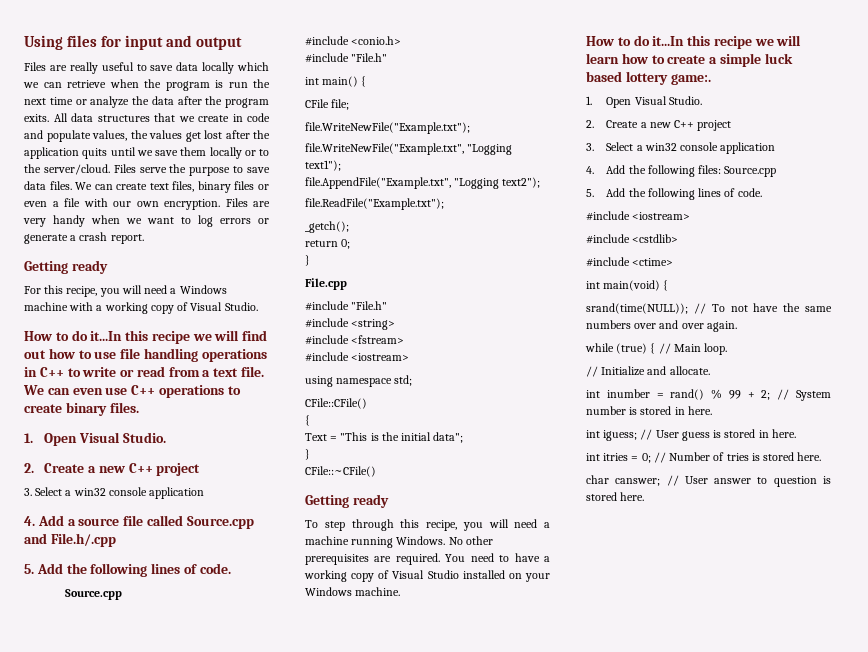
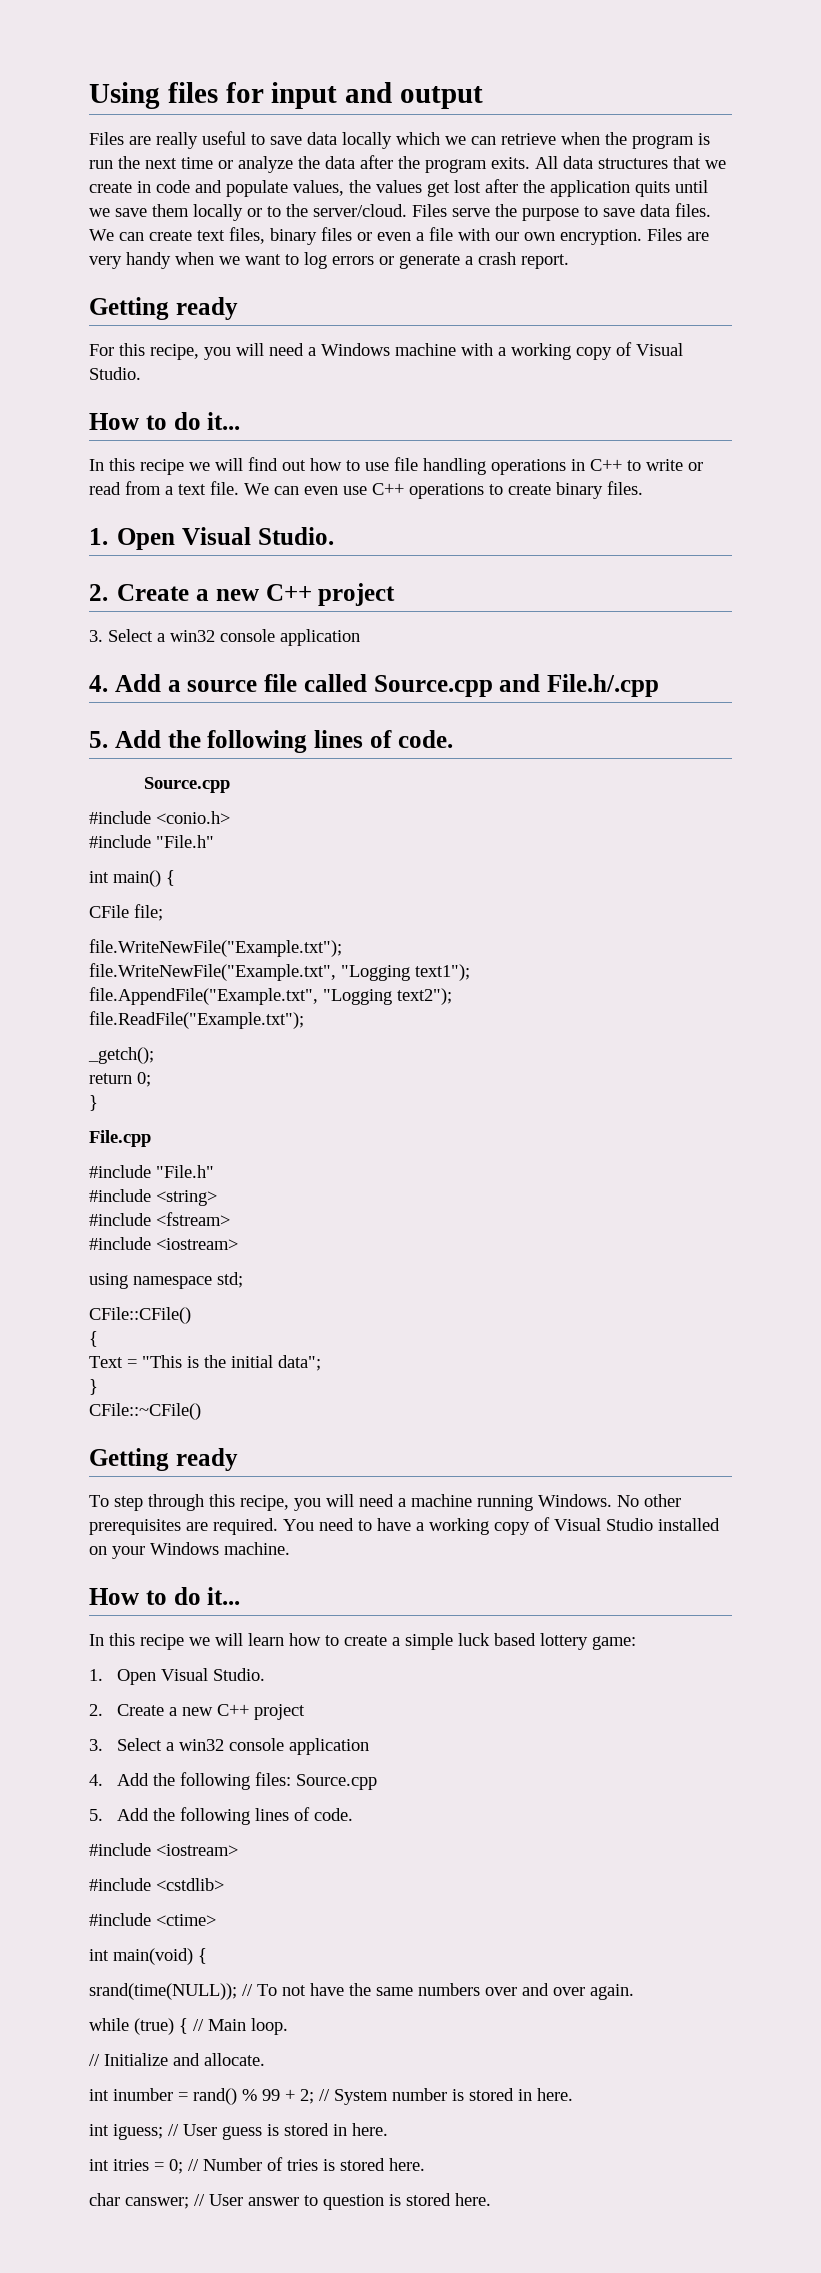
[90,331,123,341] it...In -> [207,412,241,430] [89,459,104,471] it... // In
[652,36,685,46] it...In -> [207,1587,241,1605] [89,1634,104,1646] it... // In
[670,74,711,85] game:. -> [592,1636,636,1650] game:

